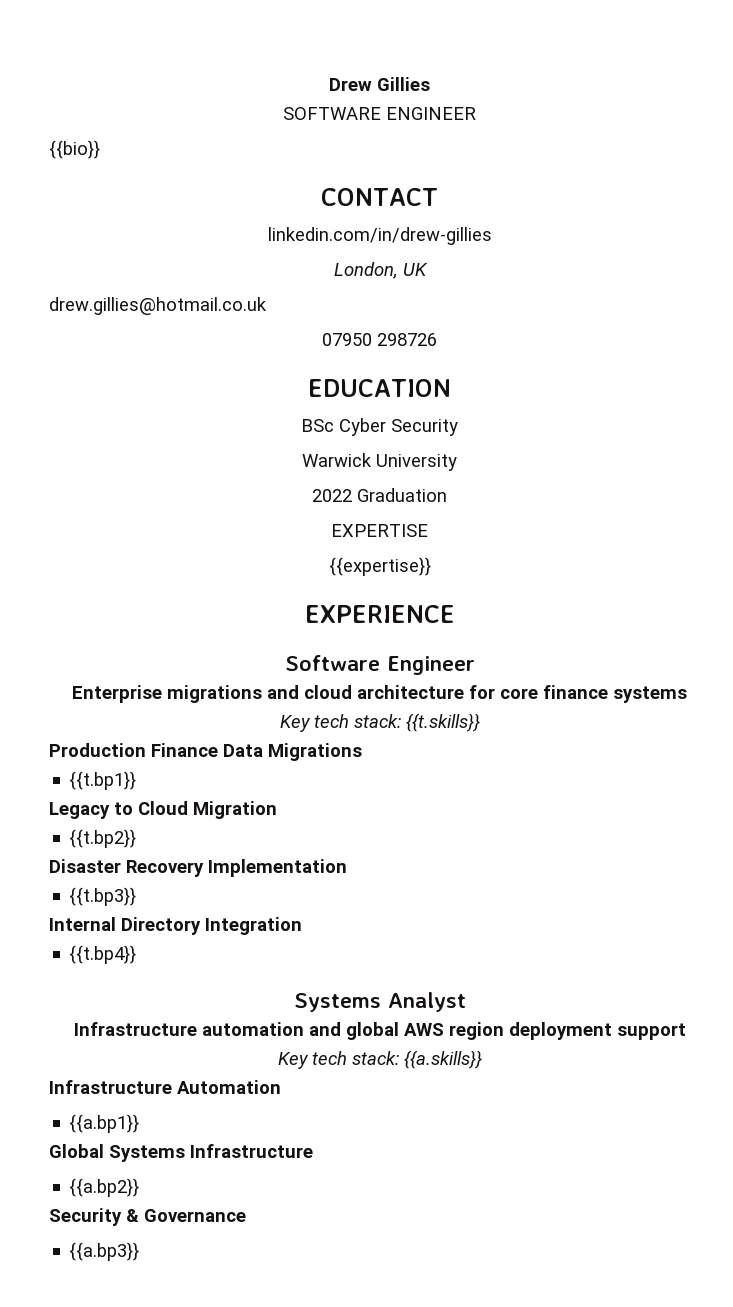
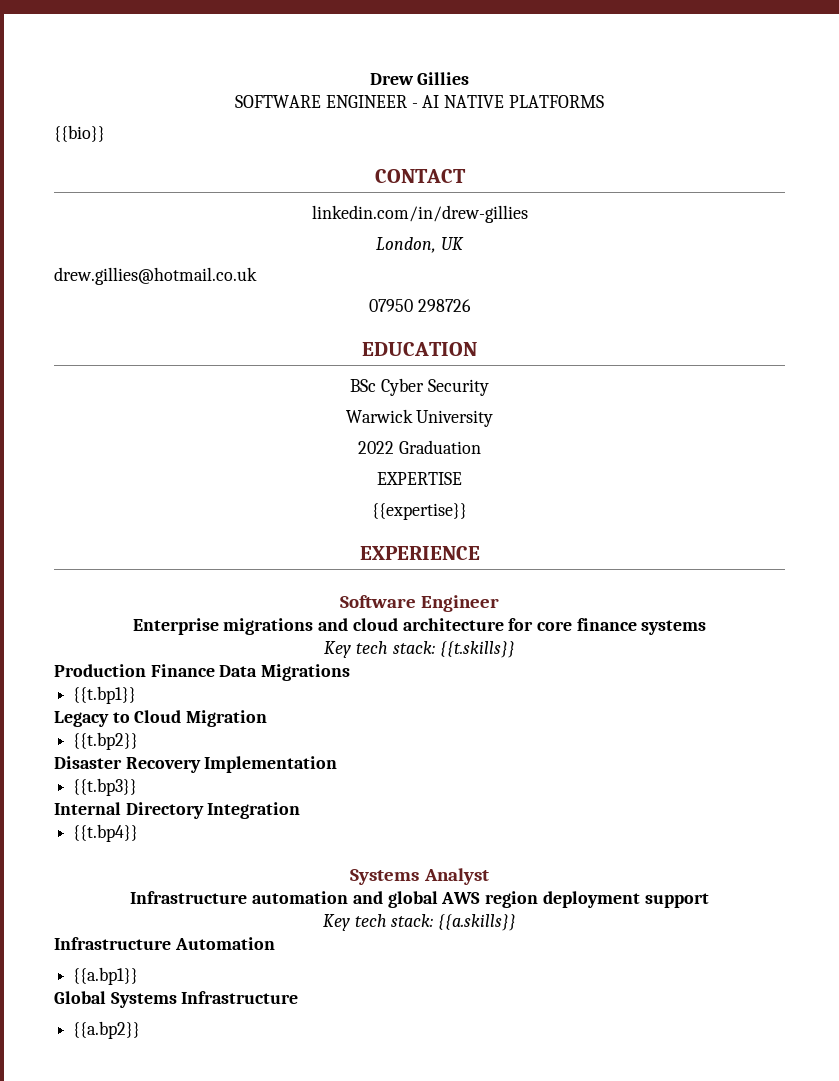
(476, 113) none -> [411,95,604,108] - AI NATIVE PLATFORMS
[49,1208,246,1226] [69,1242,140,1261] // Security & Governance // {{a.bp3}} -> (141, 1030) none

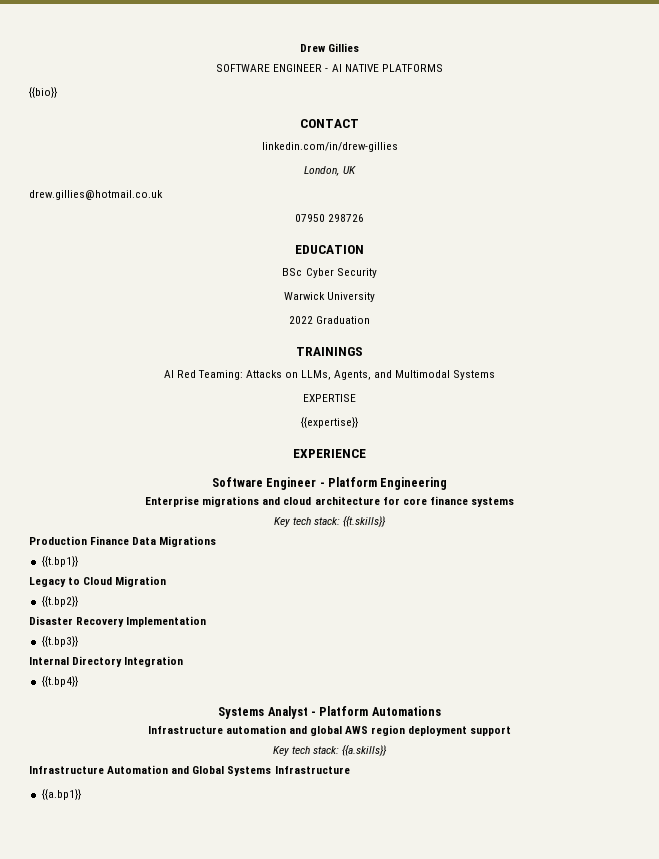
(481, 447) none -> [296,347,363,356] [163,370,496,380] // TRAININGS // AI Red Teaming: Attacks on LLMs, Agents, and Multimodal Systems
(500, 603) none -> [319,477,448,490] - Platform Engineering
(489, 876) none -> [311,706,441,716] - Platform Automations
[73,967,139,985] // {{a.bp1}} // -> [171,766,190,774] and
[73,1021,141,1039] {{a.bp2}} -> [41,789,81,800] {{a.bp1}}

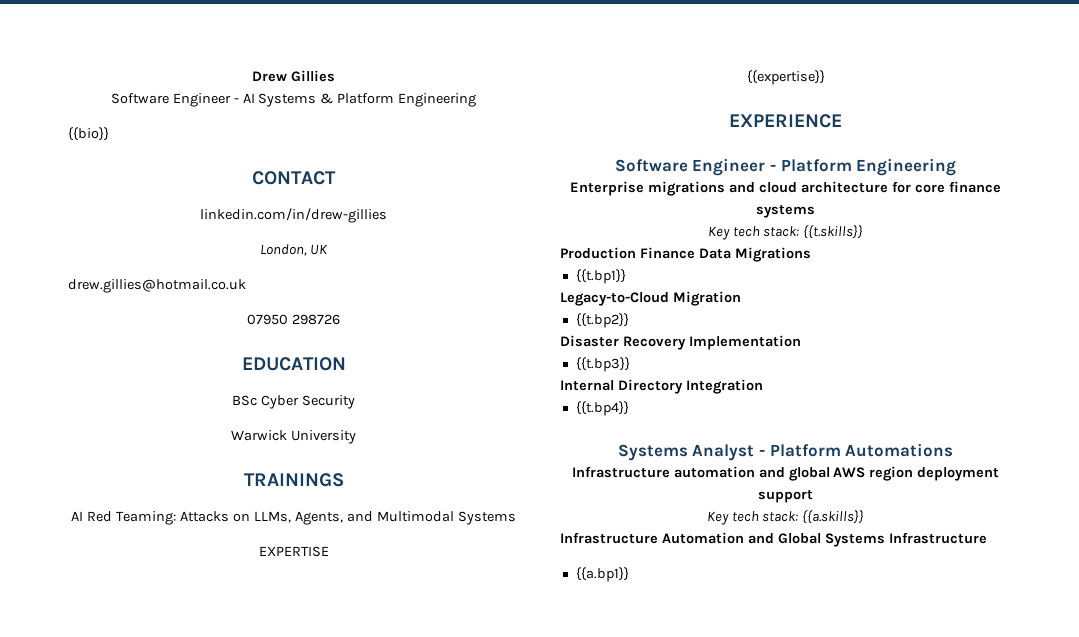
[216,64,443,72] SOFTWARE ENGINEER - AI NATIVE PLATFORMS -> [110,93,477,107] Software Engineer - AI Systems & Platform Engineering
[288,316,371,324] // 2022 Graduation -> (356, 437) none
[29,577,113,587] Legacy to Cloud -> [560,292,669,306] Legacy-to-Cloud

